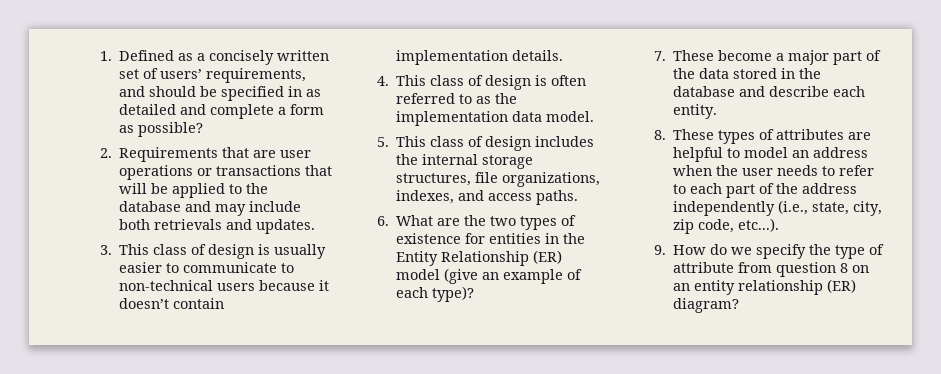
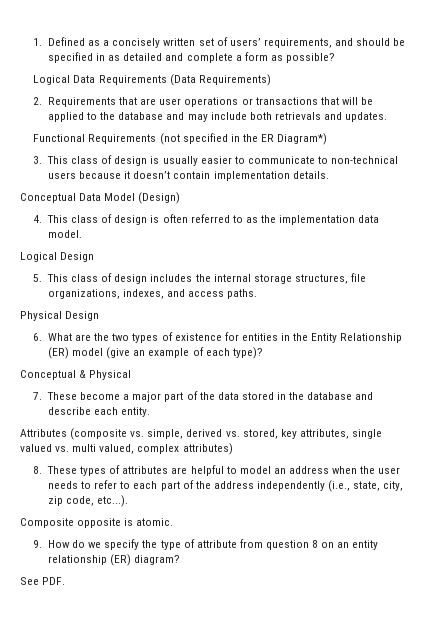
(204, 129) none -> [33,74,271,86] // Logical Data Requirements (Data Requirements)
(316, 226) none -> [33,133,328,145] // Functional Requirements (not specified in the ER Diagram*)
(564, 55) none -> [20,192,181,204] // Conceptual Data Model (Design)
(595, 116) none -> [20,252,95,262] // Logical Design
(579, 197) none -> [20,311,100,321] // Physical Design
(475, 294) none -> [20,370,132,380] // Conceptual & Physical
(718, 111) none -> [20,428,382,440] [20,443,233,455] // Attributes (composite vs. simple, derived vs. stored, key attributes, single valued vs. multi valued, complex attributes)
(780, 225) none -> [20,518,174,528] // Composite opposite is atomic.
(740, 305) none -> [20,577,66,585] // See PDF.

